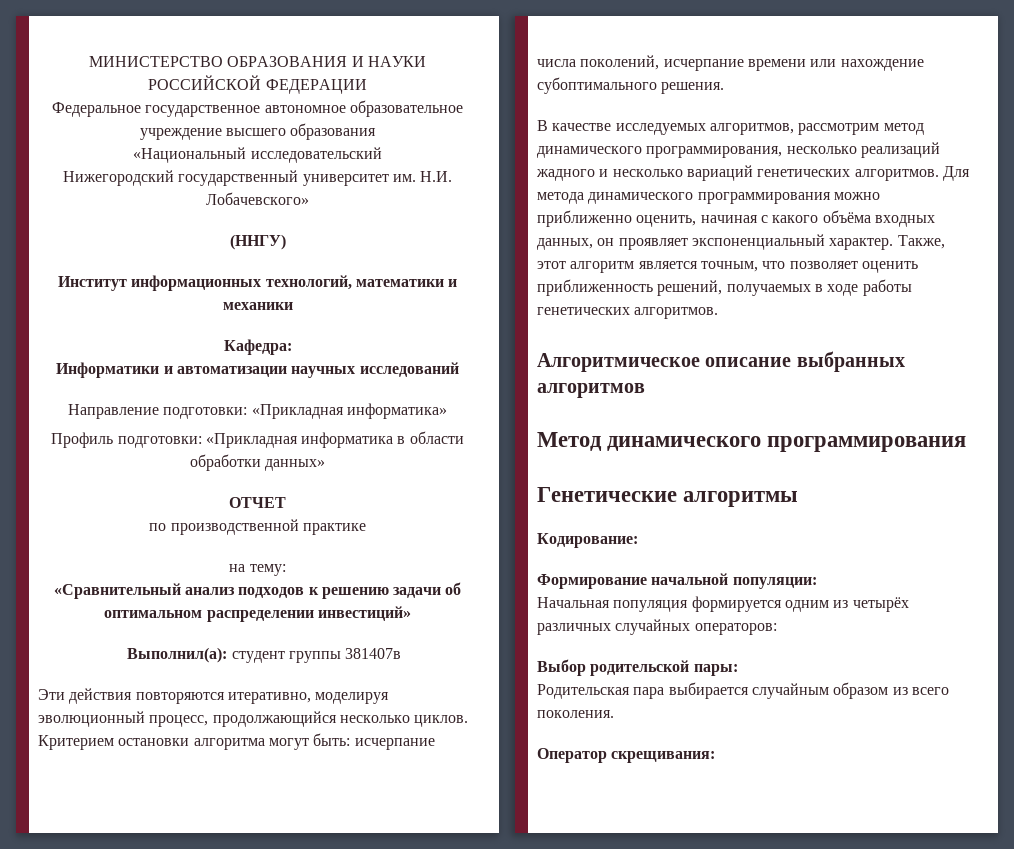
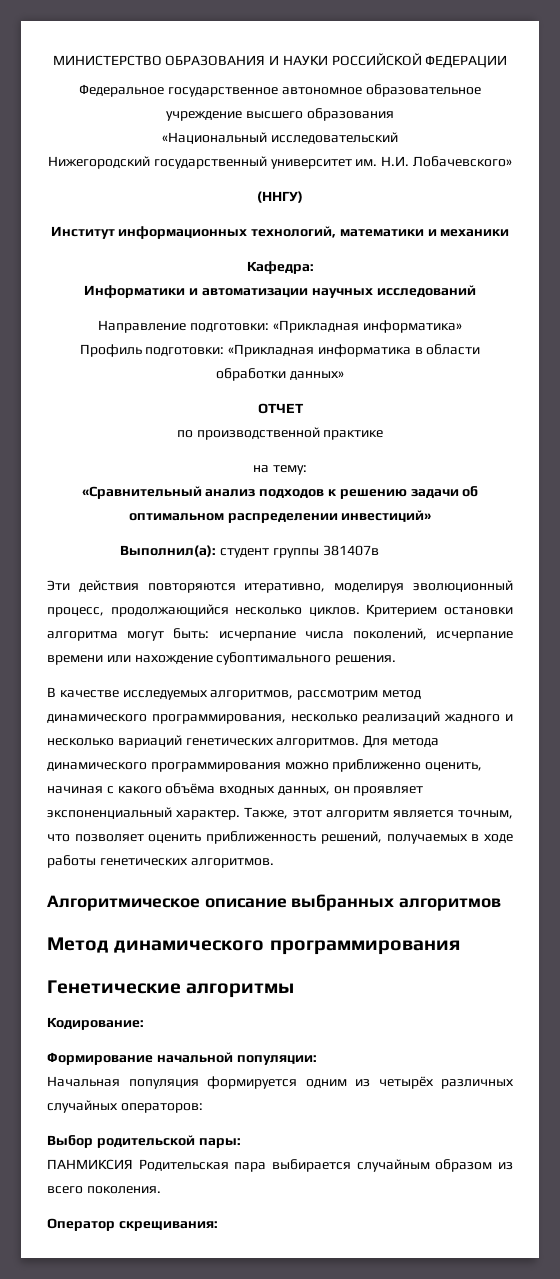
(738, 670) none -> [47,1159,133,1170] ПАНМИКСИЯ

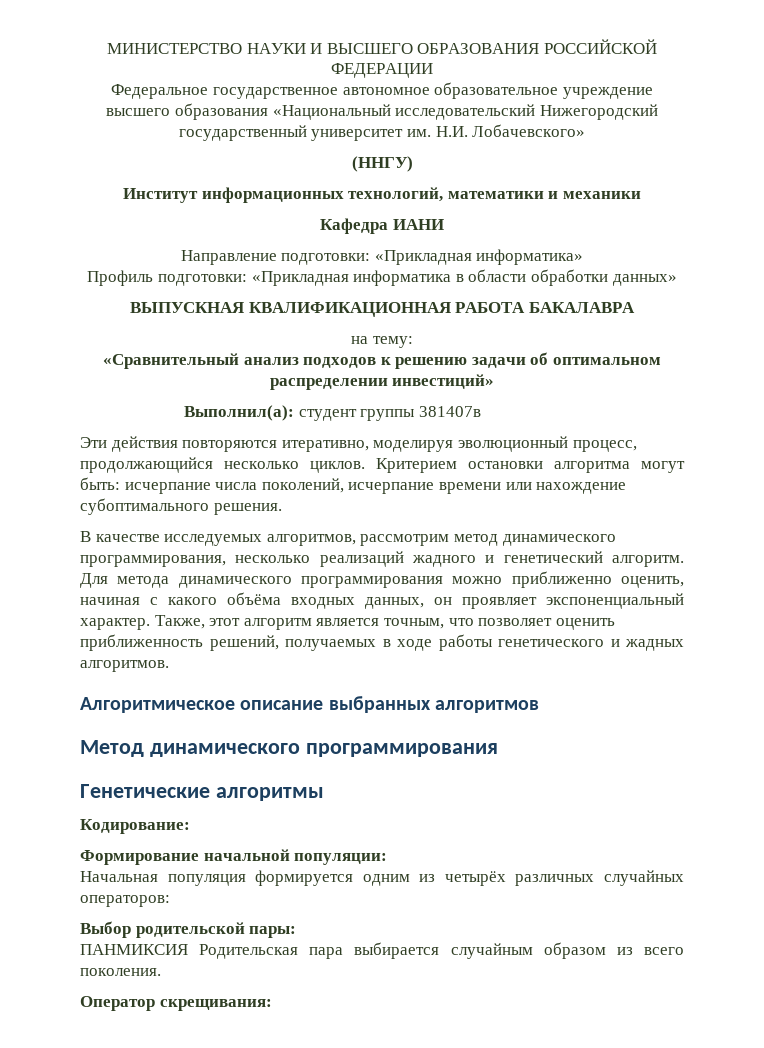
[165,55,328,66] ОБРАЗОВАНИЯ И НАУКИ -> [246,43,540,54] НАУКИ И ВЫСШЕГО ОБРАЗОВАНИЯ
(394, 114) // -> (268, 111) none
(398, 138) // -> (536, 112) none
[246,261,314,274] [84,285,476,298] Кафедра: // Информатики и автоматизации научных исследований -> [320,218,444,234] Кафедра ИАНИ
[257,403,304,414] [176,427,384,440] ОТЧЕТ // по производственной практике -> [130,302,635,317] ВЫПУСКНАЯ КВАЛИФИКАЦИОННАЯ РАБОТА БАКАЛАВРА
[47,735,360,748] несколько вариаций генетических алгоритмов. -> [503,551,684,567] генетический алгоритм.
[99,858,188,866] генетических -> [498,639,684,651] генетического и жадных

